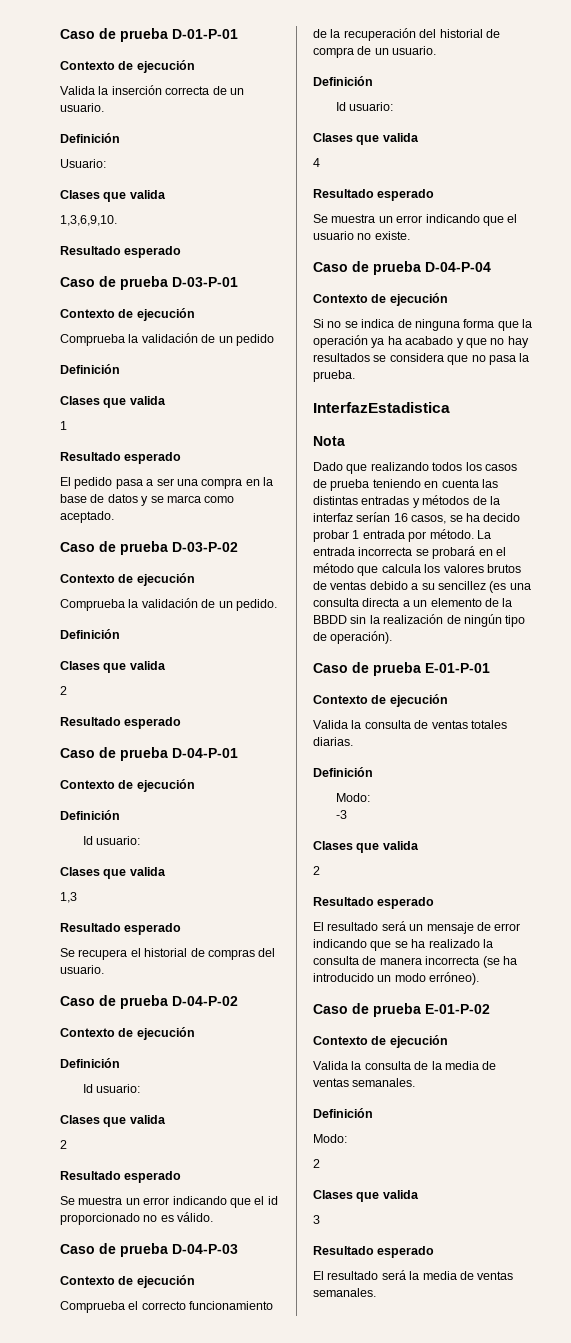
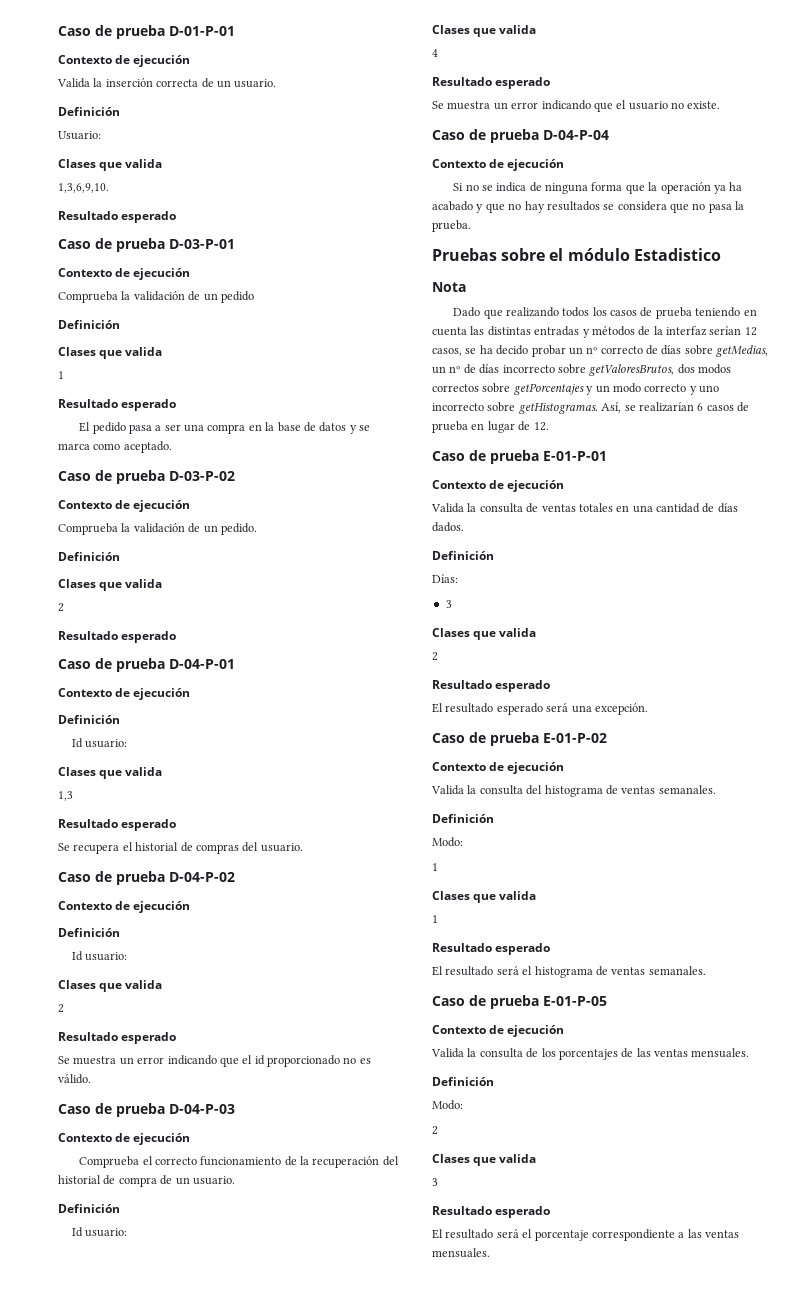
[313,402,450,413] InterfazEstadistica -> [432,248,721,261] Pruebas sobre el módulo Estadistico
[393,513,408,522] 16 -> [744,327,757,336] 12
[352,529,491,542] [313,546,506,559] [313,563,521,576] [313,581,531,593] [313,598,513,607] [313,614,526,627] [313,631,393,644] 1 entrada por método. La entrada incorrecta se probará en el método que calcula los valores brutos de ventas debido a su sencillez (es una consulta directa a un elemento de la BBDD sin la realización de ningún tipo de operación). -> [568,345,769,357] [432,364,731,376] [432,383,719,395] [432,402,749,414] [432,421,549,433] un nº correcto de días sobre getMedias, un nº de días incorrecto sobre getValoresBrutos, dos modos correctos sobre getPorcentajes y un modo correcto y uno incorrecto sobre getHistogramas. Así, se realizarían 6 casos de prueba en lugar de 12.
[313,737,353,746] [313,767,373,777] [335,793,370,802] [335,810,347,819] diarias. // Definición // Modo: // -3 -> [616,503,738,513] [432,522,464,532] [432,551,494,560] [432,574,458,583] [445,600,452,608] en una cantidad de días dados. // Definición // Días: // 3
[381,921,521,934] [313,939,493,951] [313,956,517,968] [313,972,480,985] será un mensaje de error indicando que se ha realizado la consulta de manera incorrecta (se ha introducido un modo erróneo). -> [496,703,648,715] esperado será una excepción.
[414,1061,479,1070] de la media -> [526,785,603,797] del histograma
(347, 1138) none -> [432,863,438,871] [432,891,537,903] [432,915,438,923] [432,943,551,955] [432,966,706,978] [432,995,607,1009] [432,1025,565,1037] [431,1048,750,1060] [432,1077,494,1086] [432,1100,463,1110] // 1 // Clases que valida // 1 // Resultado esperado // El resultado será el histograma de ventas semanales. // Caso de prueba E-01-P-05 // Contexto de ejecución // Valida la consulta de los porcentajes de las ventas mensuales. // Definición // Modo:
[409,1271,514,1280] [313,1288,376,1297] la media de ventas semanales. -> [522,1229,739,1241] [432,1248,490,1258] el porcentaje correspondiente a las ventas mensuales.

